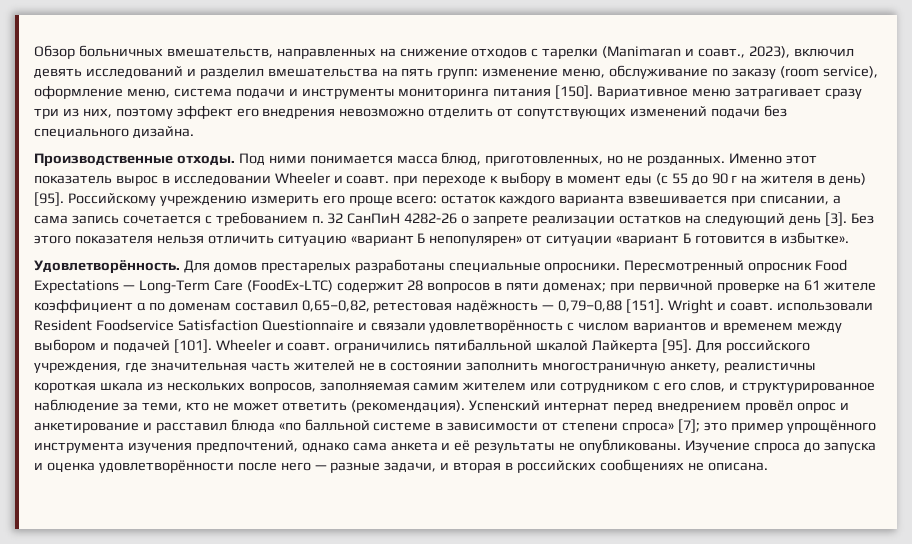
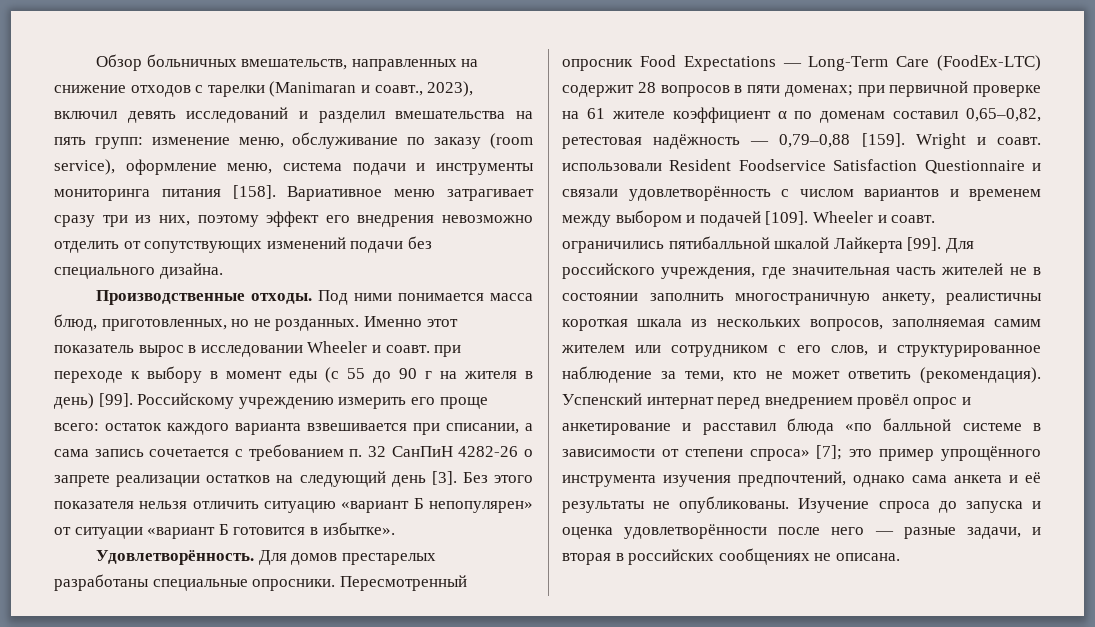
[555,85,594,99] [150]. -> [232,185,276,199] [158].
[34,192,64,206] [95]. -> [98,393,133,407] [99].
[626,299,665,313] [151]. -> [861,133,905,147] [159].
[173,339,212,353] [101]. -> [765,211,809,225] [109].
[662,339,693,353] [95]. -> [907,237,942,251] [99].

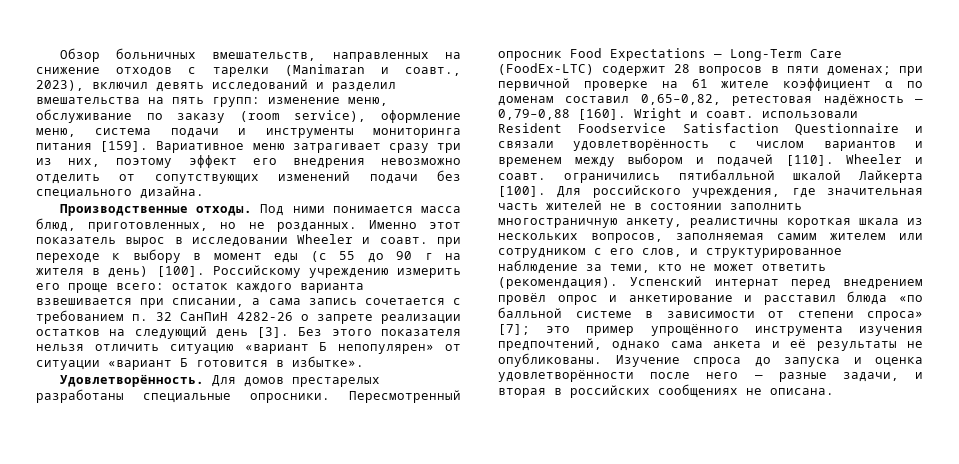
[232,185,276,199] [158]. -> [100,141,149,152] [159].
[98,393,133,407] [99]. -> [156,266,205,277] [100].
[861,133,905,147] [159]. -> [578,109,626,120] [160].
[765,211,809,225] [109]. -> [785,155,834,166] [110].
[907,237,942,251] [99]. -> [498,186,546,197] [100].

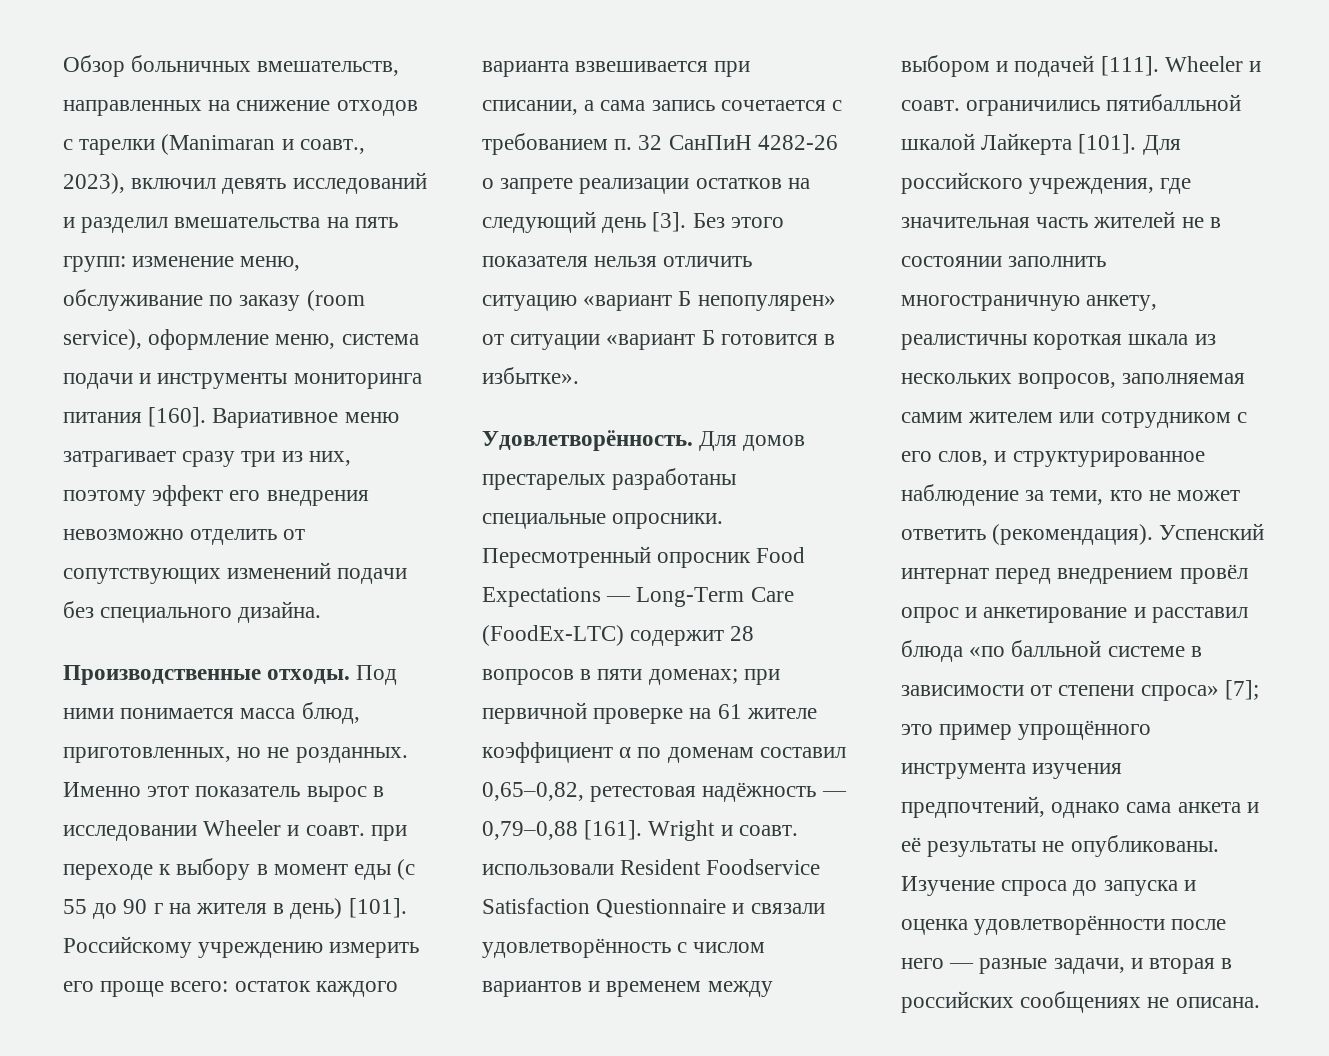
[100,141,149,152] [159]. -> [148,407,207,427] [160].
[156,266,205,277] [100]. -> [348,898,407,918] [101].
[578,109,626,120] [160]. -> [584,820,643,840] [161].
[785,155,834,166] [110]. -> [1100,56,1159,76] [111].
[498,186,546,197] [100]. -> [1078,134,1137,154] [101].

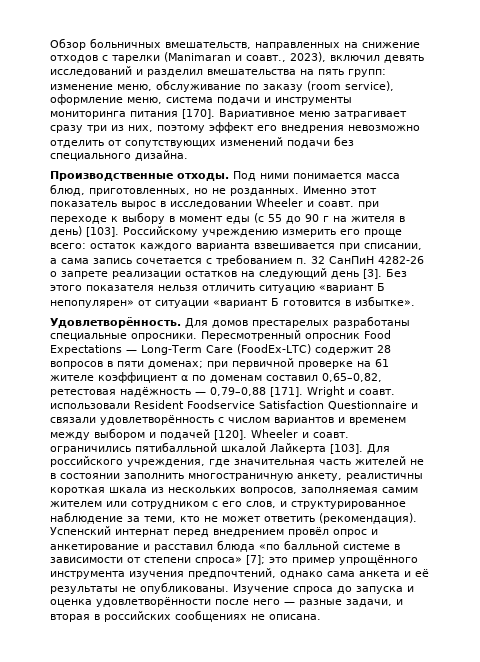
[148,407,207,427] [160]. -> [182,109,215,119] [170].
[348,898,407,918] [101]. -> [86,227,119,237] [103].
[584,820,643,840] [161]. -> [270,387,303,397] [171].
[1100,56,1159,76] [111]. -> [214,430,247,440] [120].
[1078,134,1137,154] [101]. -> [330,444,363,454] [103].

